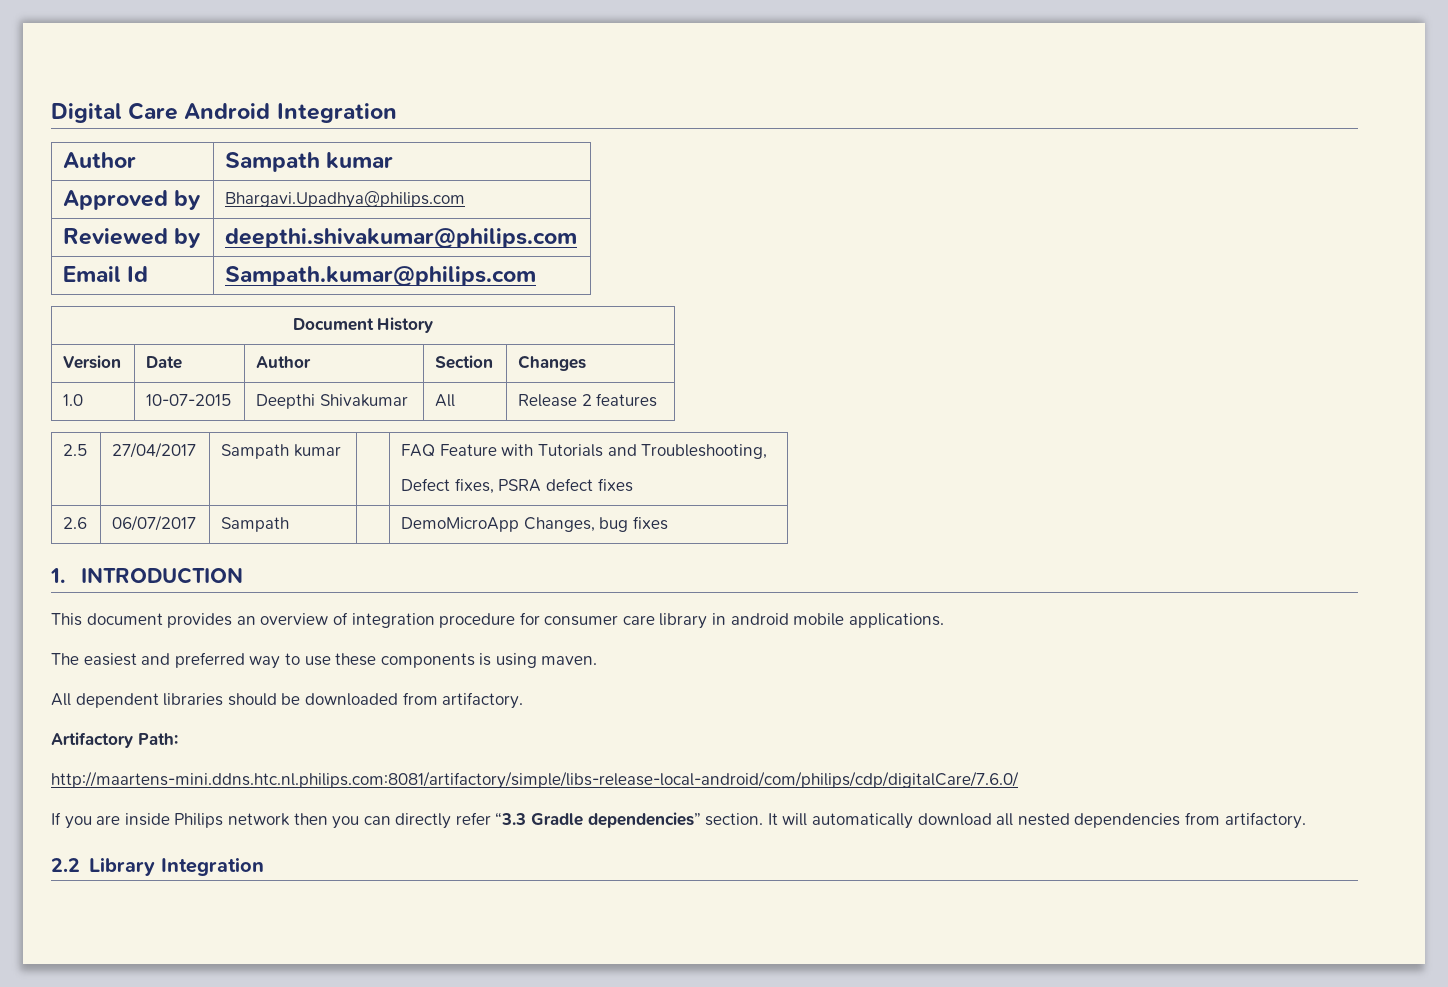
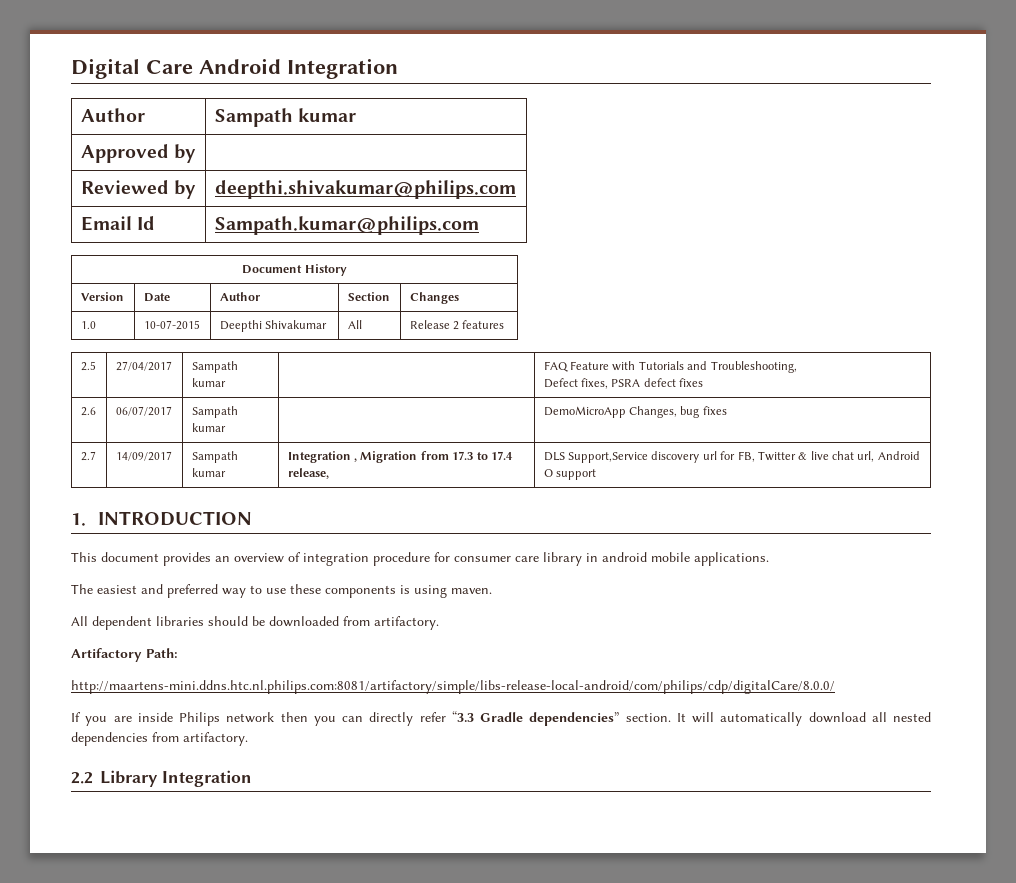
[225,191,466,208] Bhargavi.Upadhya@philips.com -> (196, 153) none
(290, 524) none -> [191,423,226,432] kumar
(668, 523) none -> [80,451,96,461] [115,451,172,461] [191,451,238,463] [191,468,226,477] [287,451,513,463] [287,468,329,479] [543,451,920,463] [543,469,597,480] // 2.7 | 14/09/2017 | Sampath kumar | Integration , Migration from 17.3 to 17.4 release, | DLS Support,Service discovery url for FB, Twitter & live chat url, Android O support
[51,771,1019,789] http://maartens-mini.ddns.htc.nl.philips.com:8081/artifactory/simple/libs-release-local-android/com/philips/cdp/digitalCare/7.6.0/ -> [71,680,835,694] http://maartens-mini.ddns.htc.nl.philips.com:8081/artifactory/simple/libs-release-local-android/com/philips/cdp/digitalCare/8.0.0/

